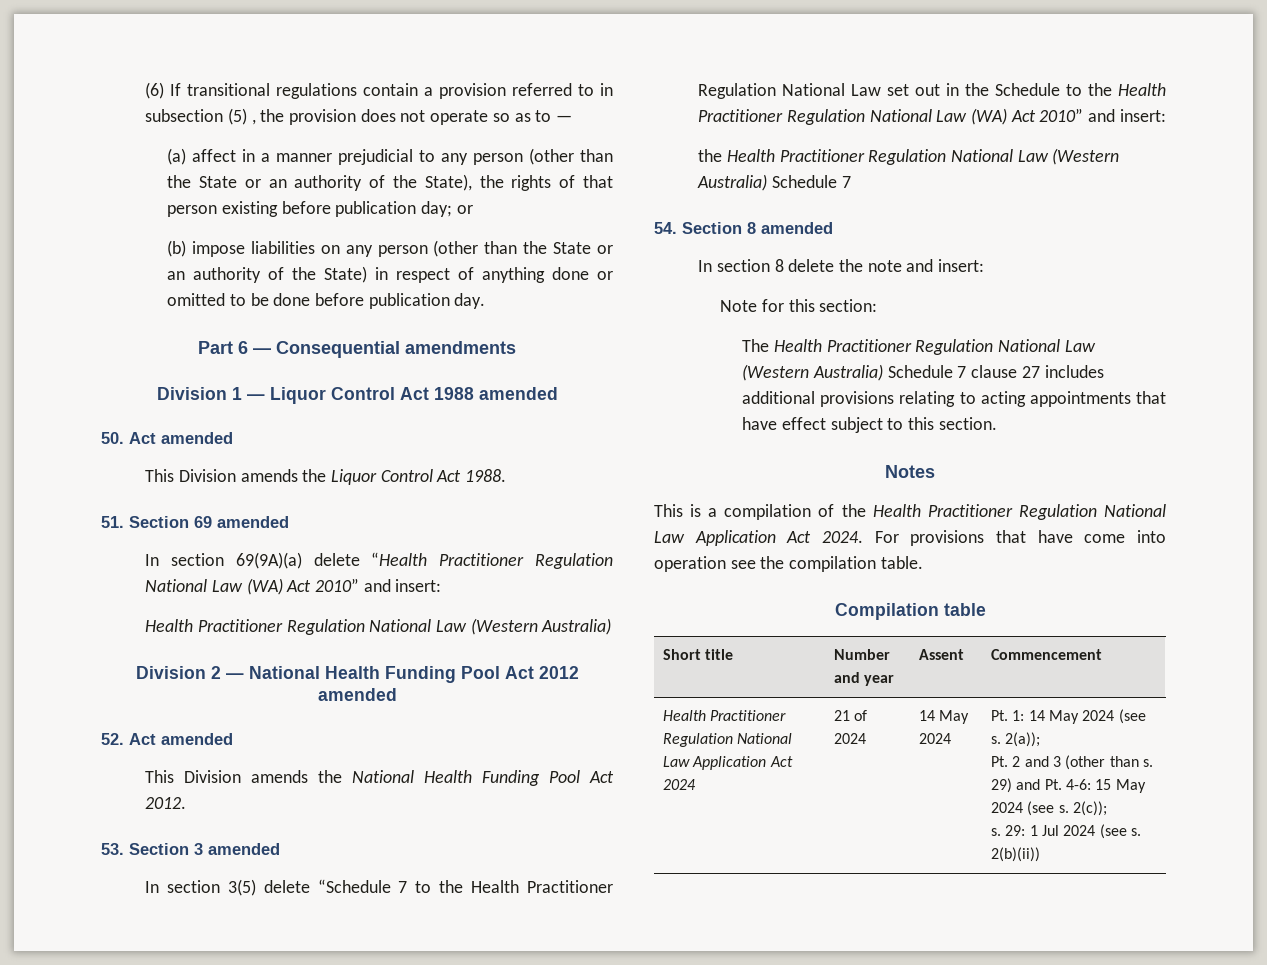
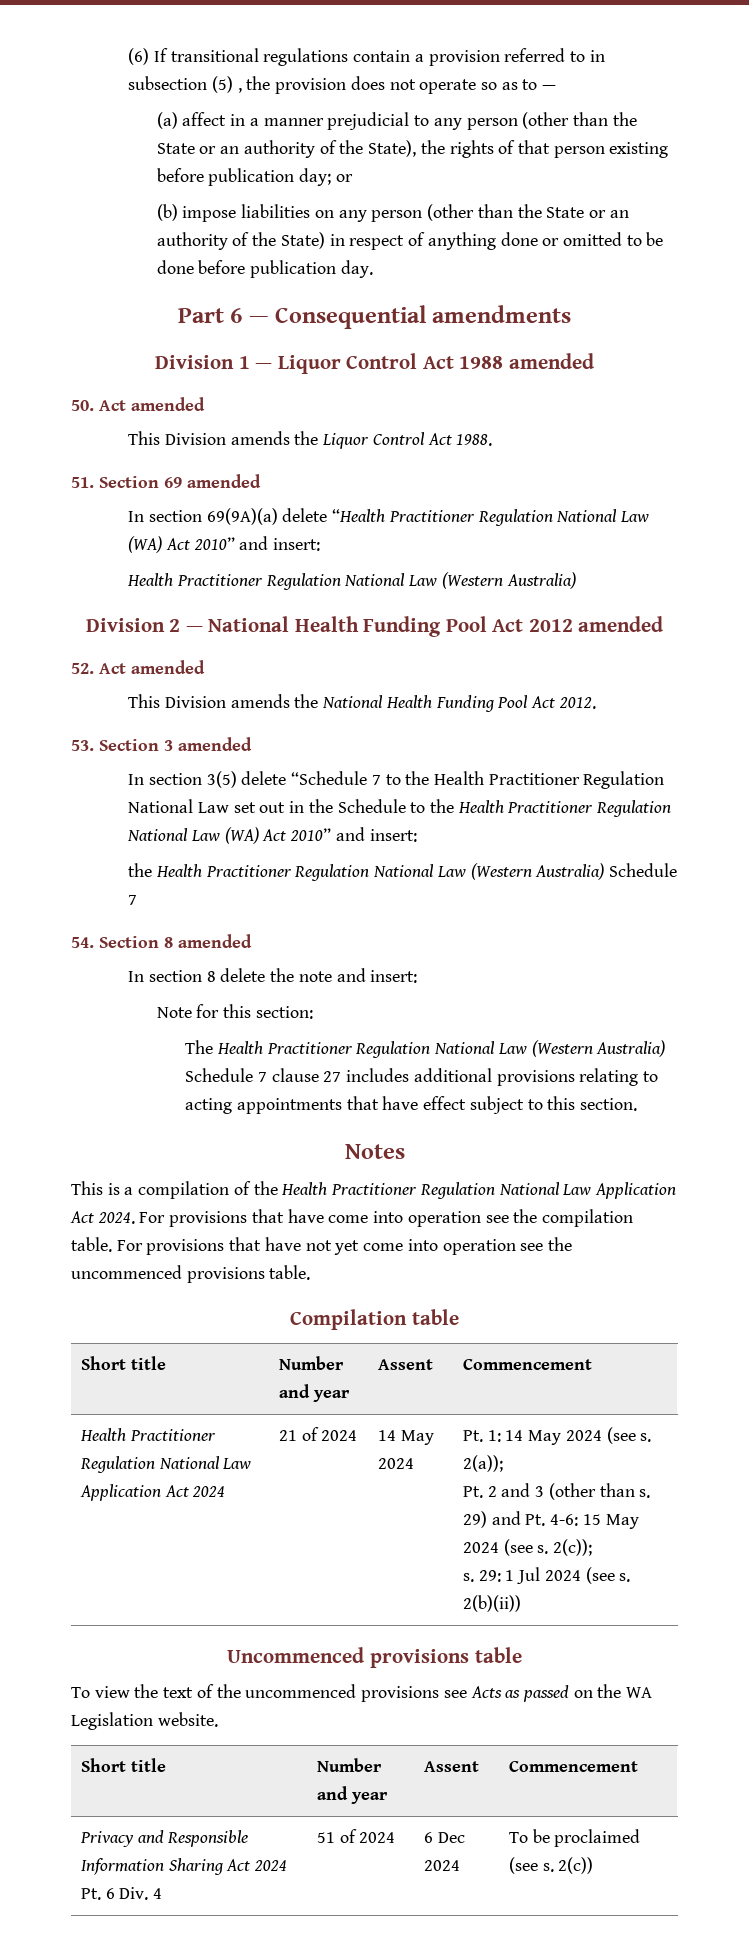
(923, 562) none -> [116,1237,572,1255] [71,1265,311,1283] For provisions that have not yet come into operation see the uncommenced provisions table.
(1041, 854) none -> [227,1647,522,1668] [71,1684,653,1702] [71,1712,218,1730] [81,1758,167,1772] [317,1758,383,1772] [317,1786,389,1804] [424,1761,480,1772] [509,1761,639,1772] [80,1830,249,1847] [81,1858,288,1875] [81,1887,163,1900] [317,1829,396,1843] [424,1832,465,1843] [424,1860,461,1871] [509,1829,641,1847] [509,1857,594,1874] // Uncommenced provisions table // To view the text of the uncommenced provisions see Acts as passed on the WA Legislation website. // Short title | Number and year | Assent | Commencement // Privacy and Responsible Information Sharing Act 2024 Pt. 6 Div. 4 | 51 of 2024 | 6 Dec 2024 | To be proclaimed (see s. 2(c))

